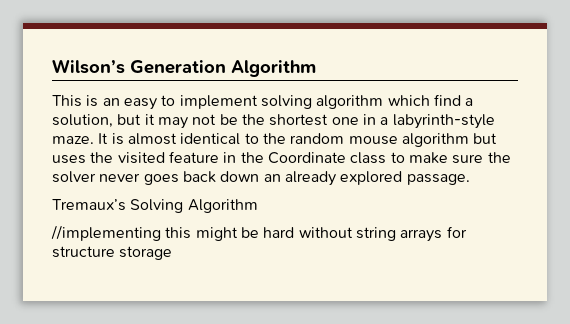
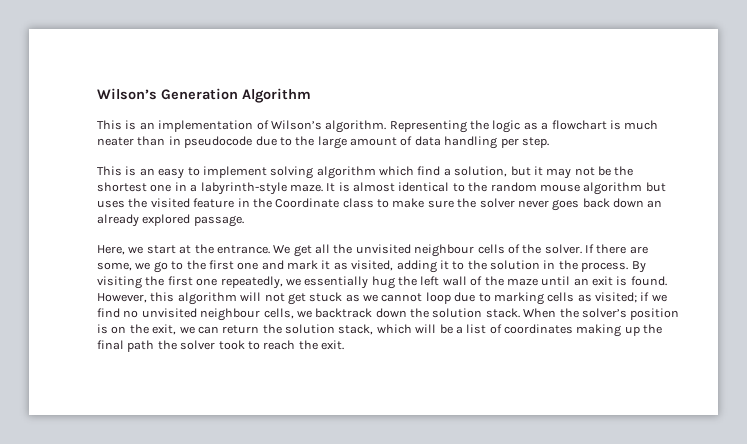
(316, 68) none -> [97,120,659,133] [97,136,549,149] // This is an implementation of Wilson’s algorithm. Representing the logic as a flowchart is much neater than in pseudocode due to the large amount of data handling per step.
[52,199,258,213] [51,225,467,242] [52,246,173,260] Tremaux’s Solving Algorithm // //implementing this might be hard without string arrays for structure storage -> [97,244,648,257] [97,260,646,273] [97,276,667,289] [97,292,667,305] [97,308,680,321] [97,324,663,337] [97,340,344,352] Here, we start at the entrance. We get all the unvisited neighbour cells of the solver. If there are some, we go to the first one and mark it as visited, adding it to the solution in the process. By visiting the first one repeatedly, we essentially hug the left wall of the maze until an exit is found. However, this algorithm will not get stuck as we cannot loop due to marking cells as visited; if we find no unvisited neighbour cells, we backtrack down the solution stack. When the solver’s position is on the exit, we can return the solution stack, which will be a list of coordinates making up the final path the solver took to reach the exit.

